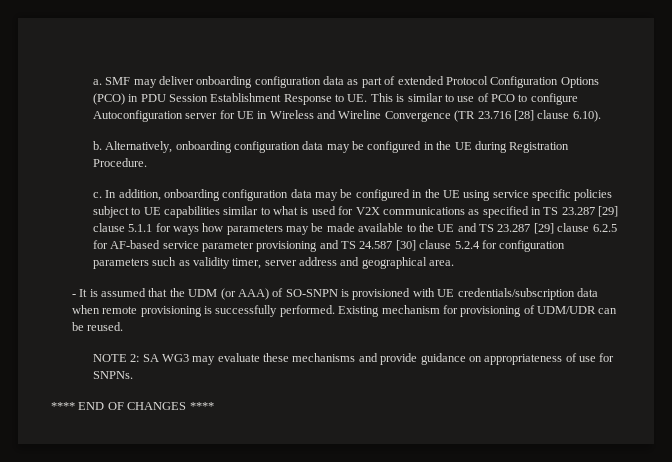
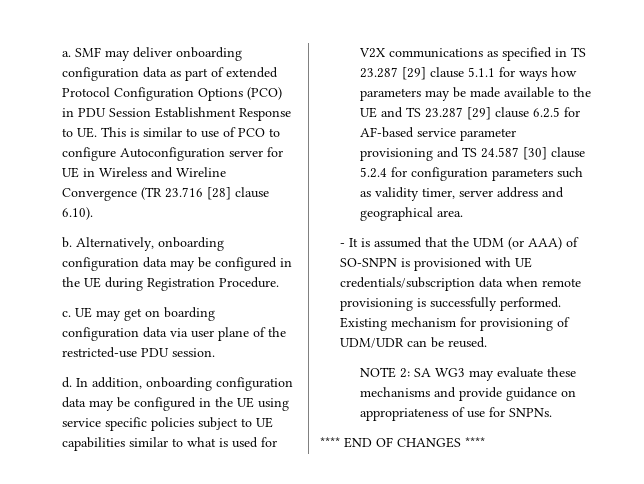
(102, 195) none -> [75,307,216,321] [62,327,287,341] [62,347,216,358] [62,377,73,388] UE may get on boarding configuration data via user plane of the restricted-use PDU session. // d.

